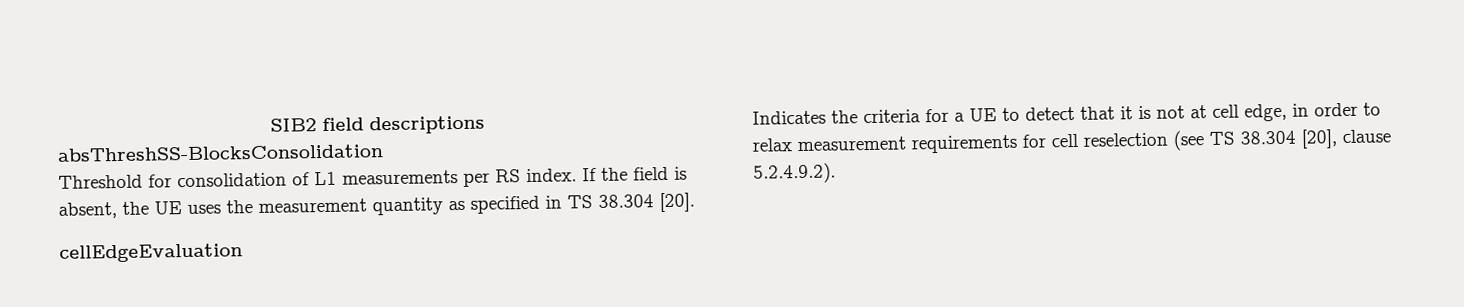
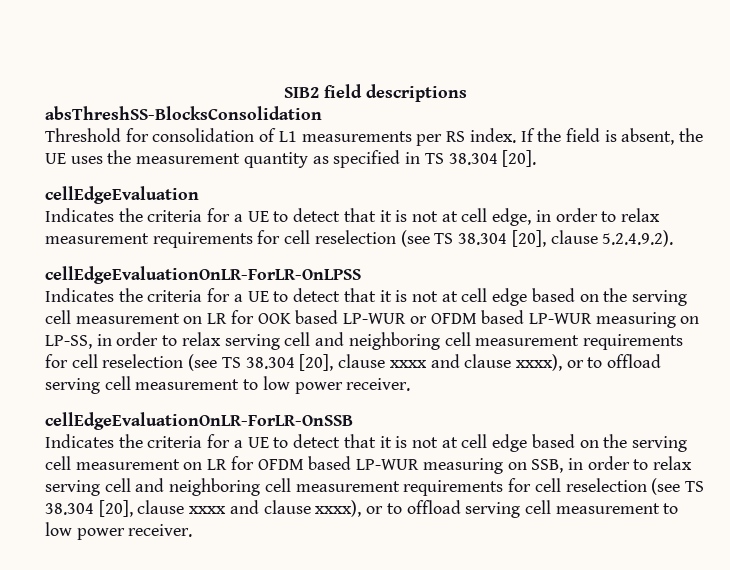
(836, 173) none -> [45,266,361,284] [45,288,688,306] [45,310,700,328] [45,332,683,350] [45,354,662,371] [45,376,411,394] [45,412,353,430] [45,434,688,452] [45,456,693,474] [45,478,704,496] [45,500,679,518] [45,522,193,540] // cellEdgeEvaluationOnLR-ForLR-OnLPSS // Indicates the criteria for a UE to detect that it is not at cell edge based on the serving cell measurement on LR for OOK based LP-WUR or OFDM based LP-WUR measuring on LP-SS, in order to relax serving cell and neighboring cell measurement requirements for cell reselection (see TS 38.304 [20], clause xxxx and clause xxxx), or to offload serving cell measurement to low power receiver. // cellEdgeEvaluationOnLR-ForLR-OnSSB // Indicates the criteria for a UE to detect that it is not at cell edge based on the serving cell measurement on LR for OFDM based LP-WUR measuring on SSB, in order to relax serving cell and neighboring cell measurement requirements for cell reselection (see TS 38.304 [20], clause xxxx and clause xxxx), or to offload serving cell measurement to low power receiver.

